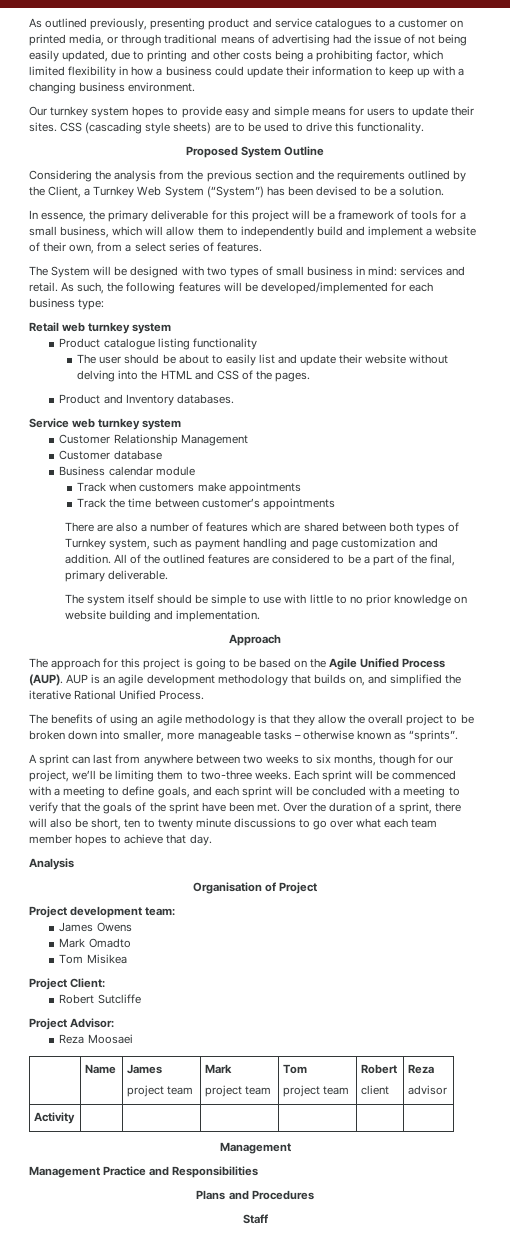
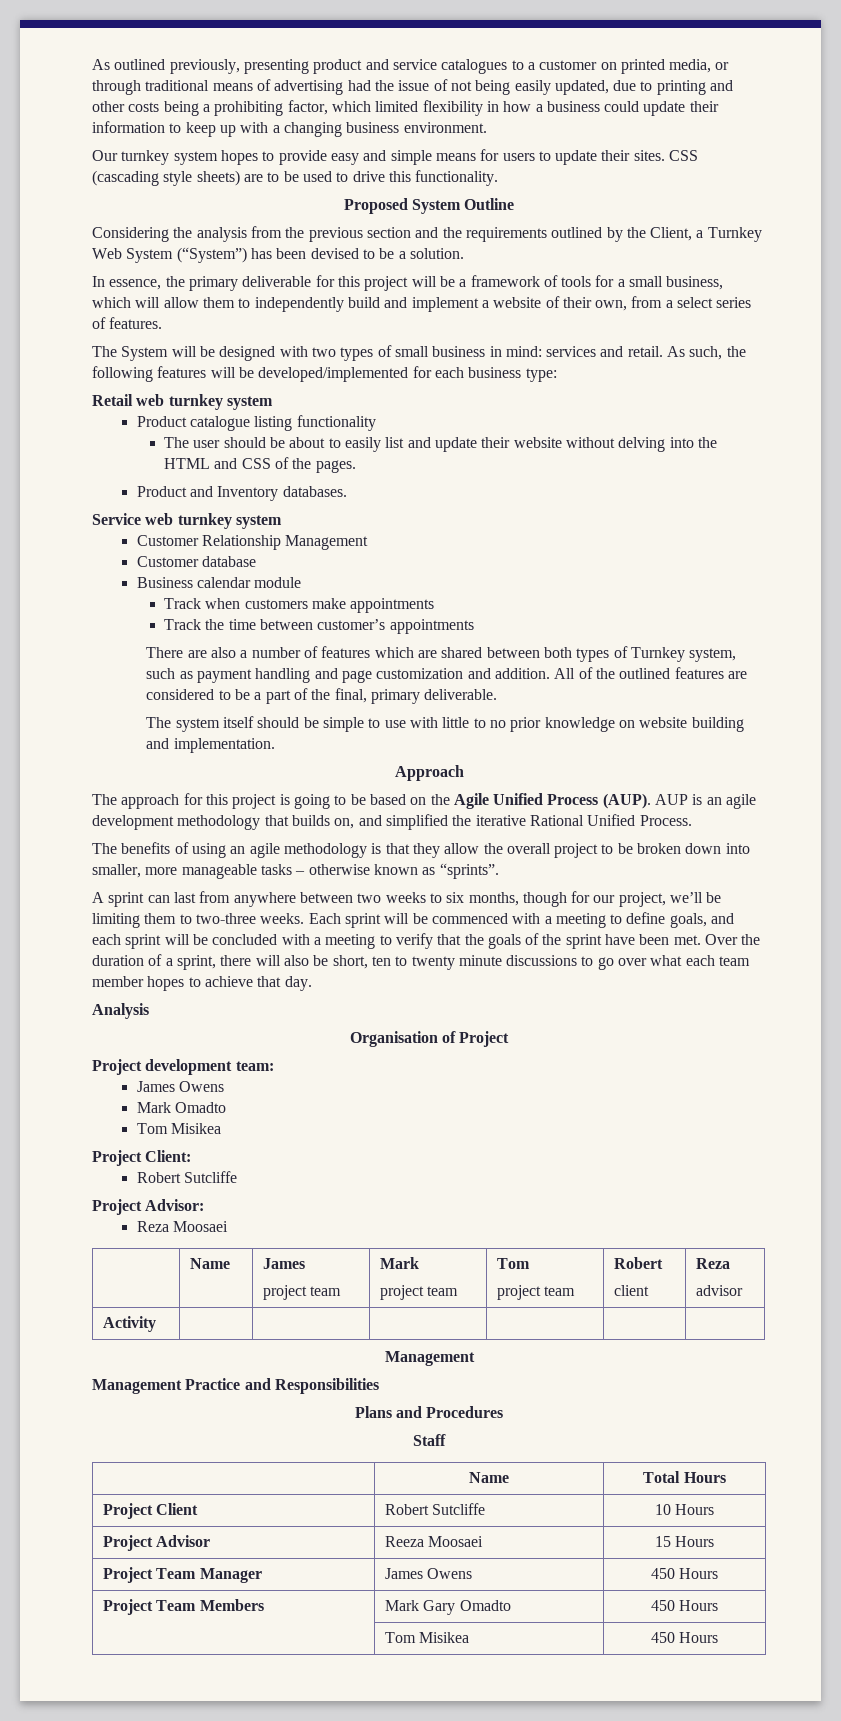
(268, 1219) none -> [469,1472,509,1483] [643,1471,726,1483] [102,1503,199,1519] [384,1503,486,1515] [654,1504,715,1515] [102,1535,211,1551] [384,1536,484,1547] [654,1536,715,1547] [102,1567,262,1583] [384,1568,473,1579] [650,1568,719,1579] [102,1599,264,1615] [384,1600,511,1615] [650,1600,719,1611] [384,1632,470,1643] [650,1632,719,1643] // | Name | Total Hours // Project Client | Robert Sutcliffe | 10 Hours // Project Advisor | Reeza Moosaei | 15 Hours // Project Team Manager | James Owens | 450 Hours // Project Team Members | Mark Gary Omadto | 450 Hours // | Tom Misikea | 450 Hours

